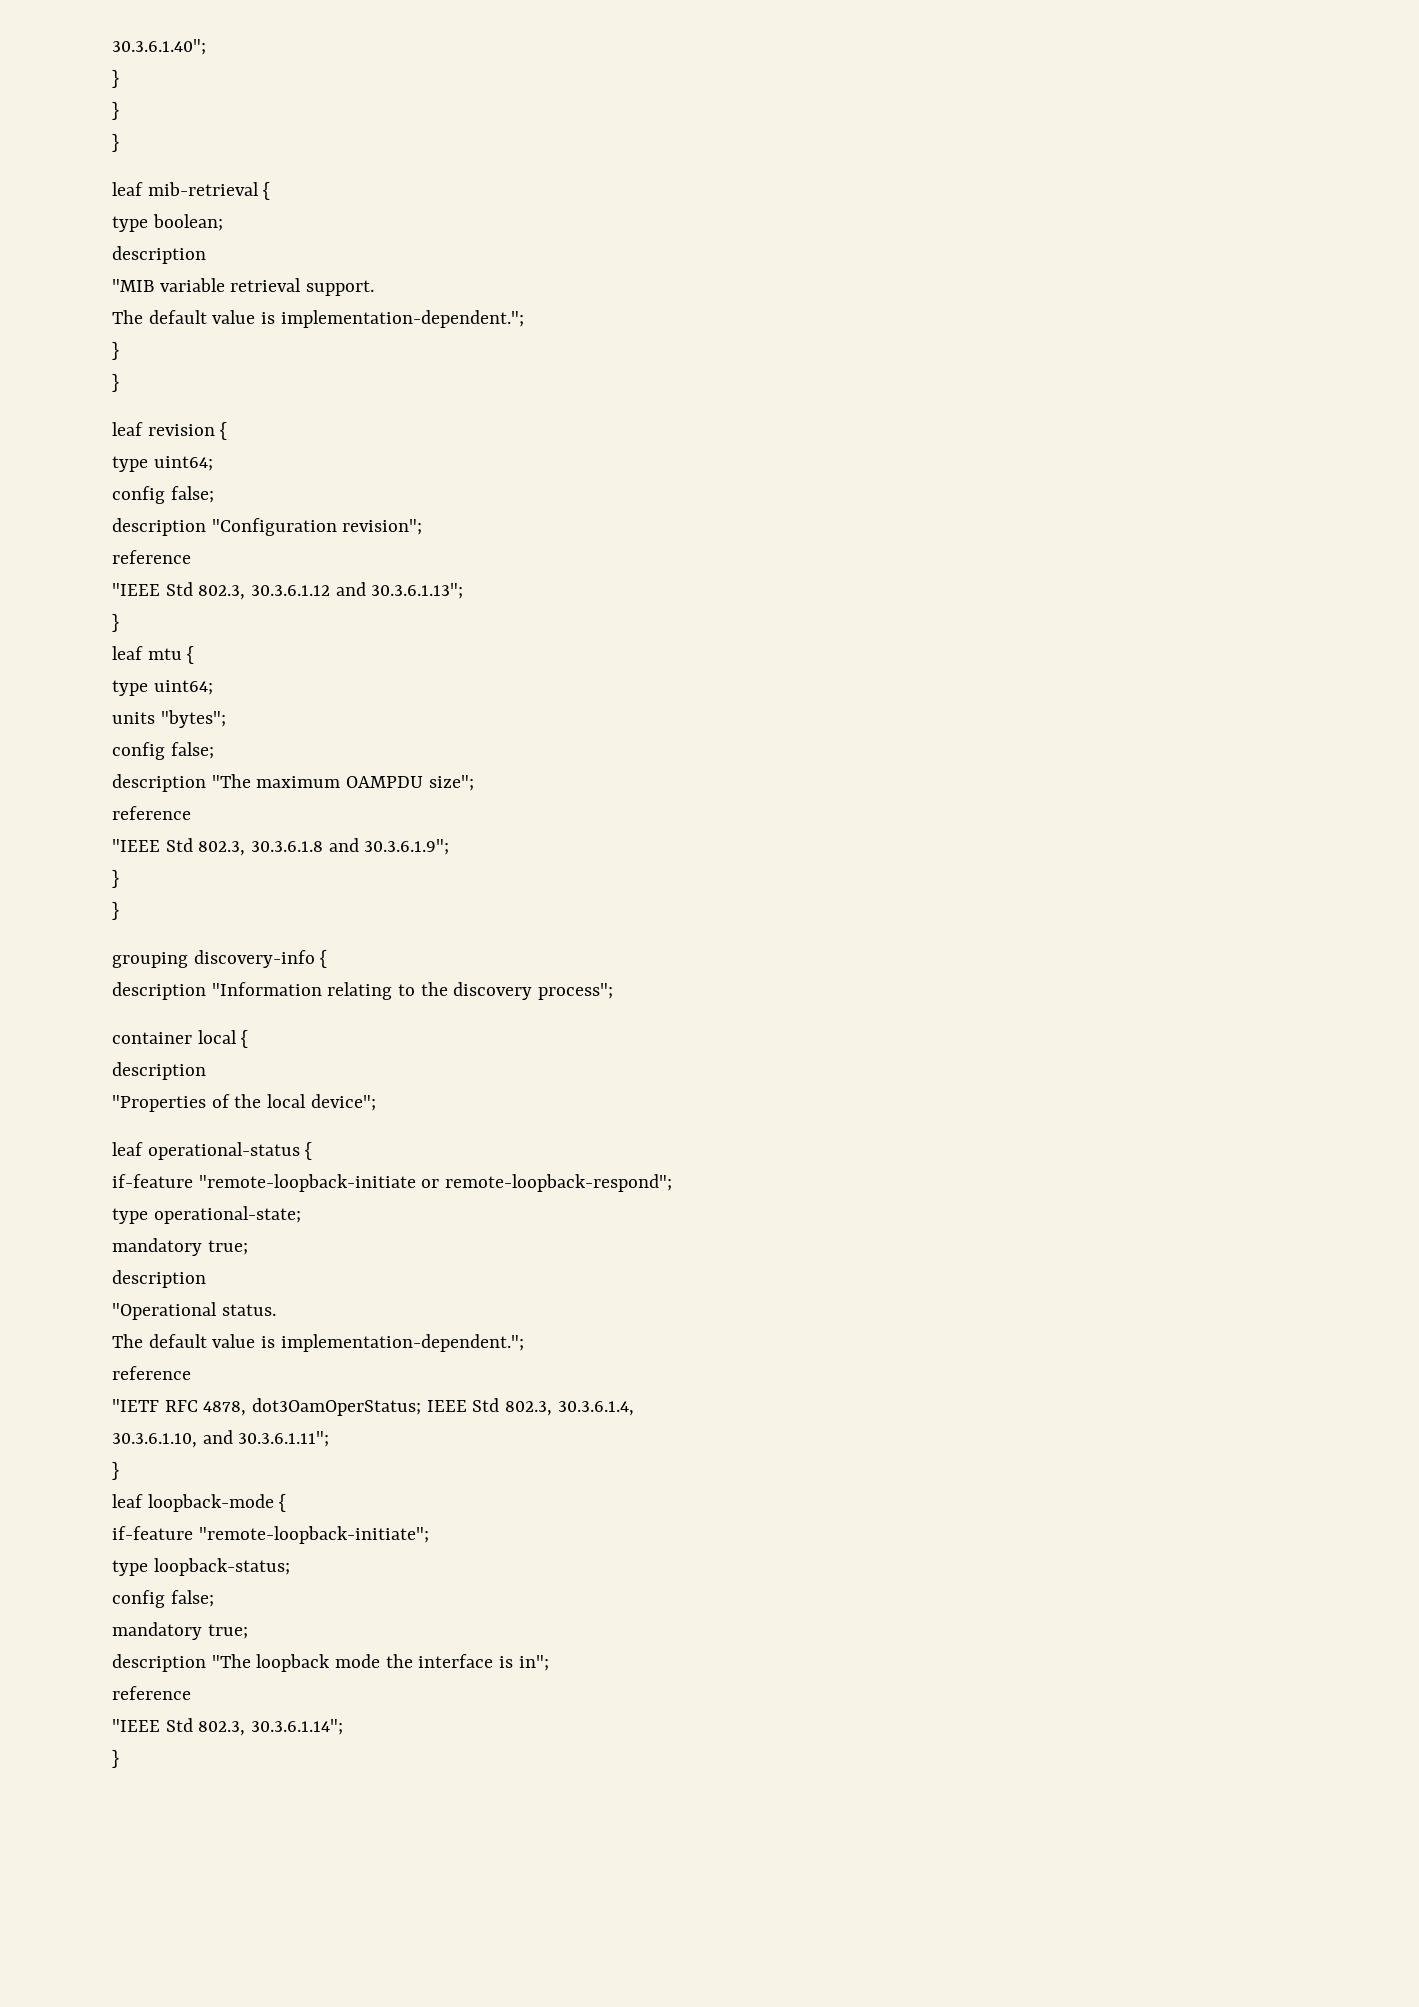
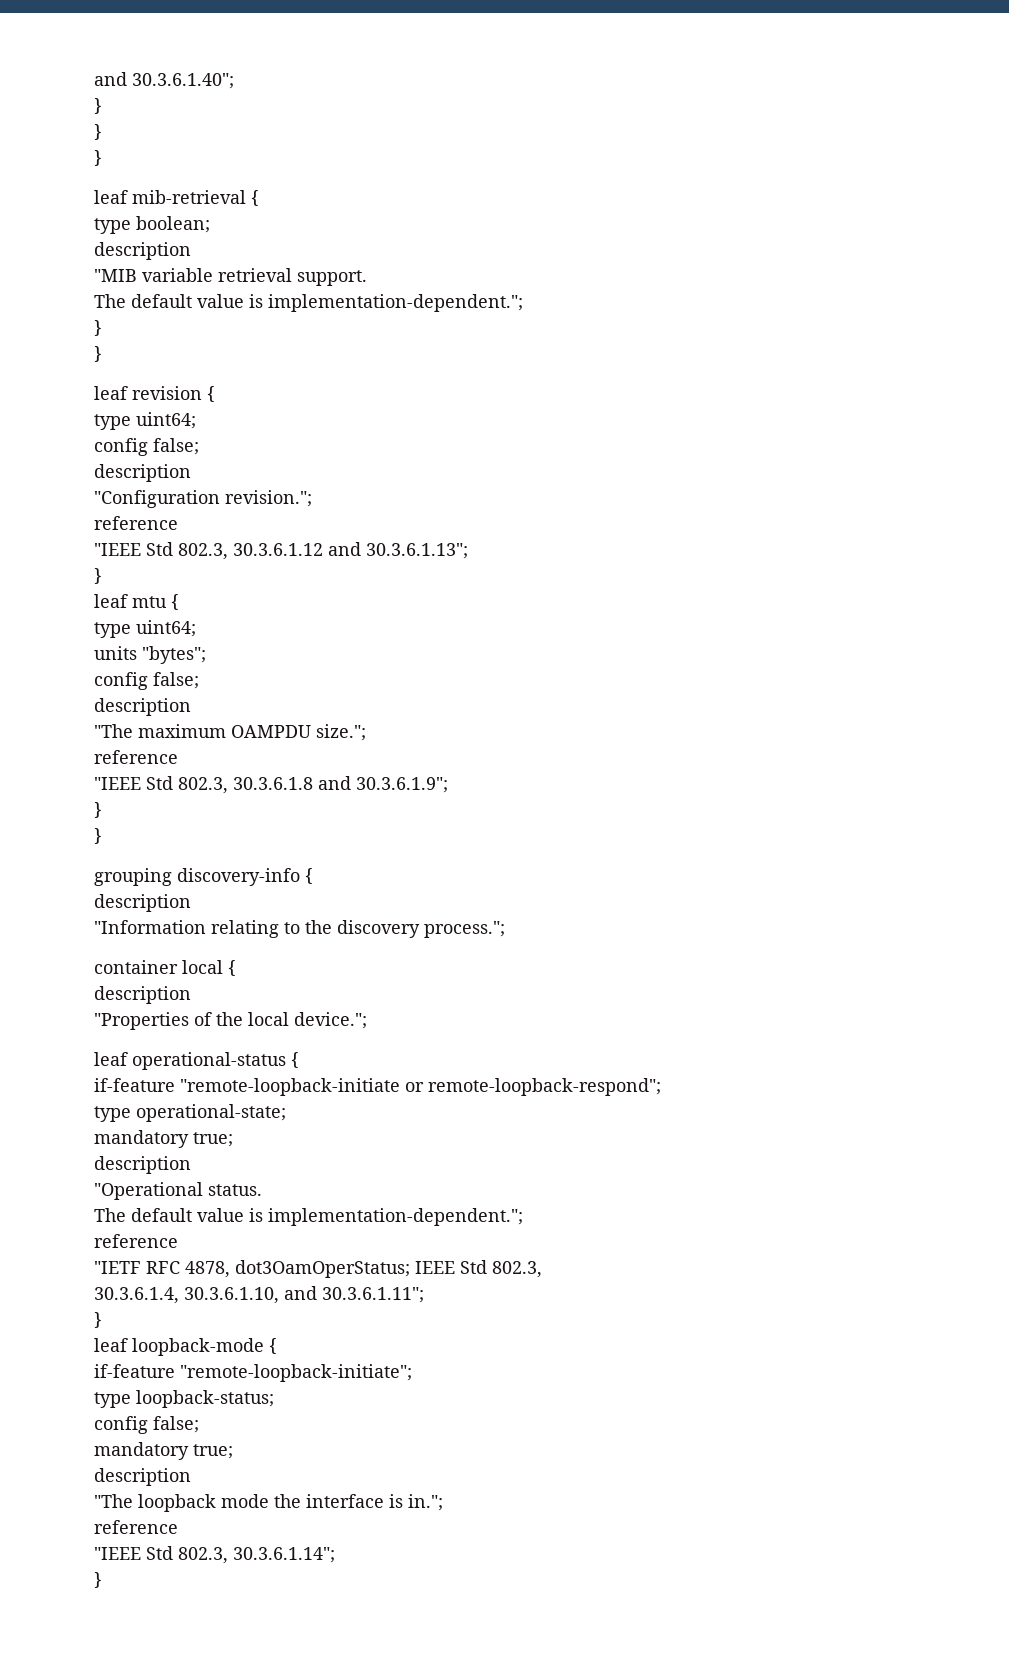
(112, 47) none -> [94,72,127,86] and
[211,518,423,536] "Configuration revision"; -> [94,490,312,508] // "Configuration revision.";
(206, 783) none -> (191, 707) //
[428,775,474,791] size"; -> [316,724,366,741] size.";
(206, 991) none -> (191, 903) //
[538,983,614,1000] process"; -> [424,921,505,938] process.";
[310,1094,376,1111] device"; -> [294,1012,367,1029] device.";
(553, 1408) none -> (542, 1269) //
(634, 1408) // -> (179, 1295) none
(206, 1663) none -> (191, 1477) //
[518,1655,549,1671] in"; -> [408,1494,443,1511] in.";

